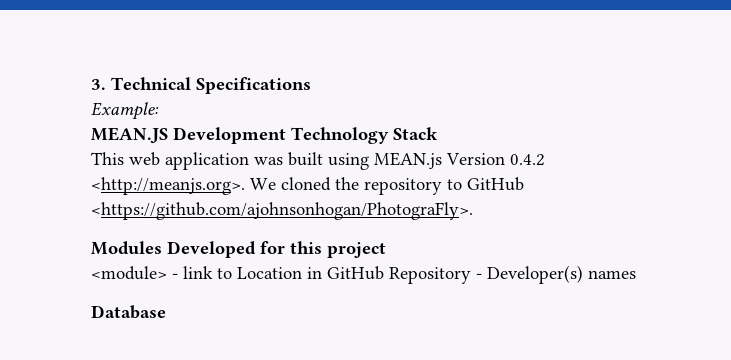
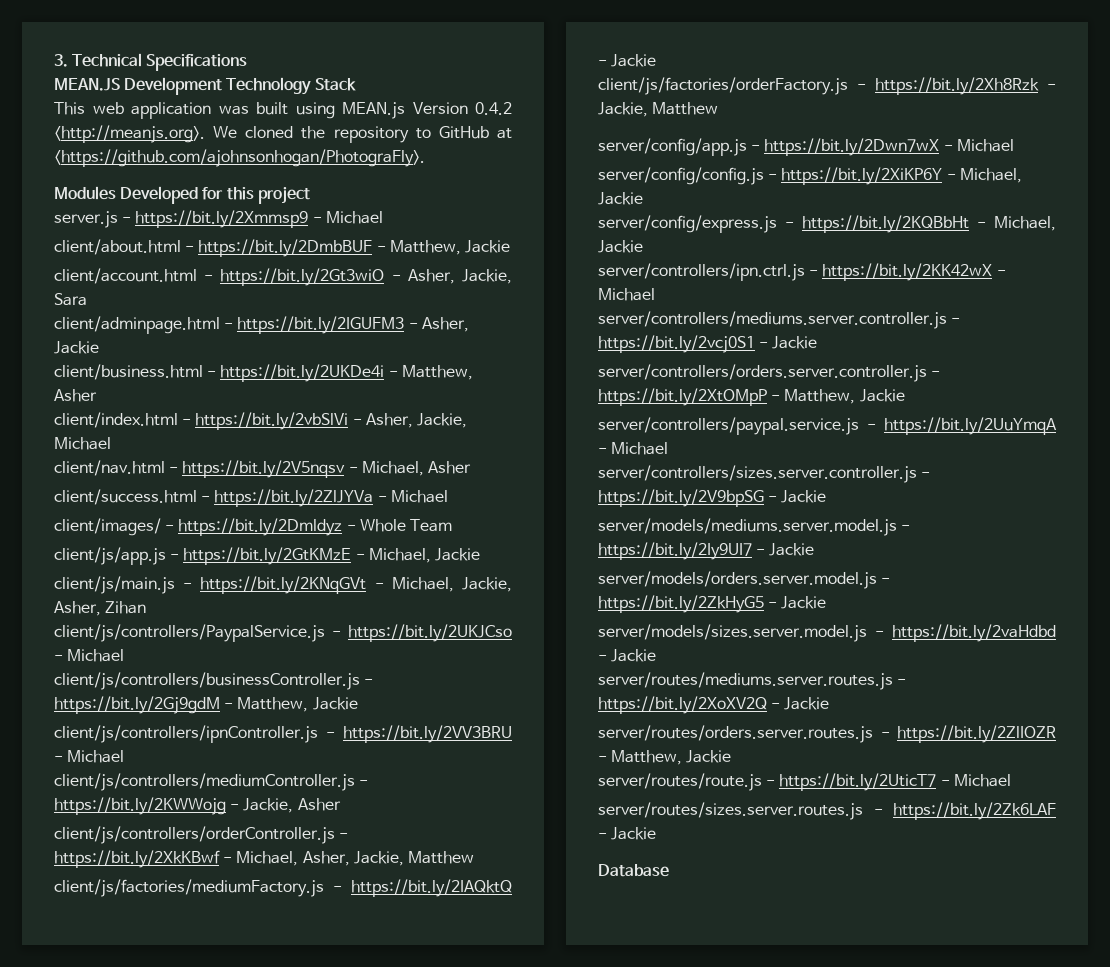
[91,102,159,120] // Example: -> (248, 62) none
(524, 184) none -> [497,128,513,139] at
[91,265,636,284] <module> - link to Location in GitHub Repository - Developer(s) names -> [54,210,383,228] [54,239,510,257] [54,268,512,286] [54,293,87,306] [54,316,469,334] [54,341,99,354] [54,364,473,382] [54,389,97,402] [54,412,467,430] [54,437,111,450] [54,460,471,478] [54,489,448,507] [54,518,452,536] [54,547,480,565] [54,576,512,594] [54,601,147,616] [54,624,512,642] [54,649,125,662] [54,672,374,690] [54,696,358,714] [54,725,512,743] [54,750,125,763] [54,773,369,791] [54,797,341,815] [54,826,349,844] [54,850,474,868] [54,879,512,897] [598,54,657,67] [598,77,1056,95] [598,102,719,117] [598,138,1014,156] [598,167,1022,185] [598,192,643,205] [598,215,1056,233] [598,240,643,253] [598,263,1006,281] [598,288,655,301] [598,311,961,329] [598,335,818,353] [598,364,941,382] [598,388,905,406] [598,417,1058,435] [598,442,669,455] [598,465,931,483] [598,489,827,507] [598,518,911,536] [598,542,815,560] [598,571,891,589] [598,595,827,613] [598,624,1056,642] [598,649,657,662] [598,672,907,690] [598,696,830,714] [598,725,1056,743] [598,750,732,765] [598,773,1011,791] [598,802,1056,820] [598,827,657,840] server.js - https://bit.ly/2Xmmsp9 - Michael // client/about.html - https://bit.ly/2DmbBUF - Matthew, Jackie // client/account.html - https://bit.ly/2Gt3wiO - Asher, Jackie, Sara // client/adminpage.html - https://bit.ly/2IGUFM3 - Asher, Jackie // client/business.html - https://bit.ly/2UKDe4i - Matthew, Asher // client/index.html - https://bit.ly/2vbSlVi - Asher, Jackie, Michael // client/nav.html - https://bit.ly/2V5nqsv - Michael, Asher // client/success.html - https://bit.ly/2ZlJYVa - Michael // client/images/ - https://bit.ly/2Dmldyz - Whole Team // client/js/app.js - https://bit.ly/2GtKMzE - Michael, Jackie // client/js/main.js - https://bit.ly/2KNqGVt - Michael, Jackie, Asher, Zihan // client/js/controllers/PaypalService.js - https://bit.ly/2UKJCso - Michael // client/js/controllers/businessController.js - https://bit.ly/2Gj9gdM - Matthew, Jackie // client/js/controllers/ipnController.js - https://bit.ly/2VV3BRU - Michael // client/js/controllers/mediumController.js - https://bit.ly/2KWWojg - Jackie, Asher // client/js/controllers/orderController.js - https://bit.ly/2XkKBwf - Michael, Asher, Jackie, Matthew // client/js/factories/mediumFactory.js - https://bit.ly/2IAQktQ - Jackie // client/js/factories/orderFactory.js - https://bit.ly/2Xh8Rzk - Jackie, Matthew // server/config/app.js - https://bit.ly/2Dwn7wX - Michael // server/config/config.js - https://bit.ly/2XiKP6Y - Michael, Jackie // server/config/express.js - https://bit.ly/2KQBbHt - Michael, Jackie // server/controllers/ipn.ctrl.js - https://bit.ly/2KK42wX - Michael // server/controllers/mediums.server.controller.js - https://bit.ly/2vcj0S1 - Jackie // server/controllers/orders.server.controller.js - https://bit.ly/2XtOMpP - Matthew, Jackie // server/controllers/paypal.service.js - https://bit.ly/2UuYmqA - Michael // server/controllers/sizes.server.controller.js - https://bit.ly/2V9bpSG - Jackie // server/models/mediums.server.model.js - https://bit.ly/2Iy9UI7 - Jackie // server/models/orders.server.model.js - https://bit.ly/2ZkHyG5 - Jackie // server/models/sizes.server.model.js - https://bit.ly/2vaHdbd - Jackie // server/routes/mediums.server.routes.js - https://bit.ly/2XoXV2Q - Jackie // server/routes/orders.server.routes.js - https://bit.ly/2ZlIOZR - Matthew, Jackie // server/routes/route.js - https://bit.ly/2UticT7 - Michael // server/routes/sizes.server.routes.js - https://bit.ly/2Zk6LAF - Jackie

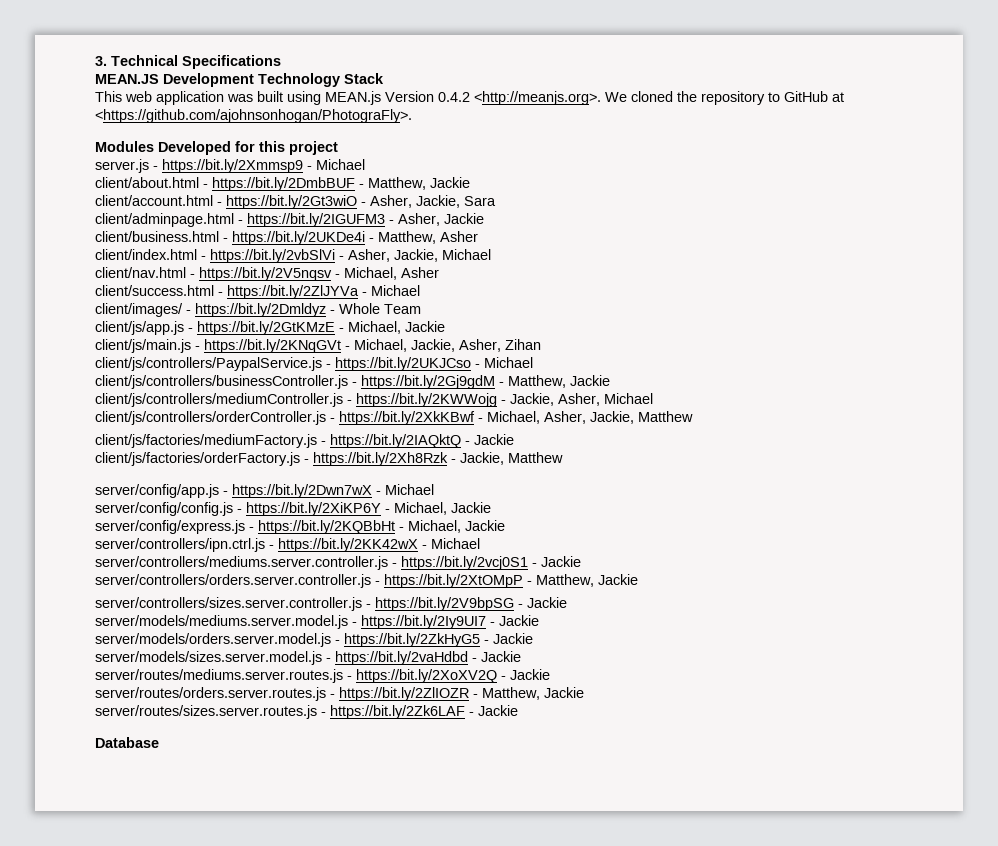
[54,725,512,743] [54,750,125,763] // client/js/controllers/ipnController.js - https://bit.ly/2VV3BRU - Michael -> (610, 380) none
[297,798,341,811] Asher -> [558,393,653,406] Asher, Michael
[598,417,1058,435] [598,442,669,455] // server/controllers/paypal.service.js - https://bit.ly/2UuYmqA - Michael -> (638, 579) none
[598,773,1011,791] // server/routes/route.js - https://bit.ly/2UticT7 - Michael -> (584, 692) none

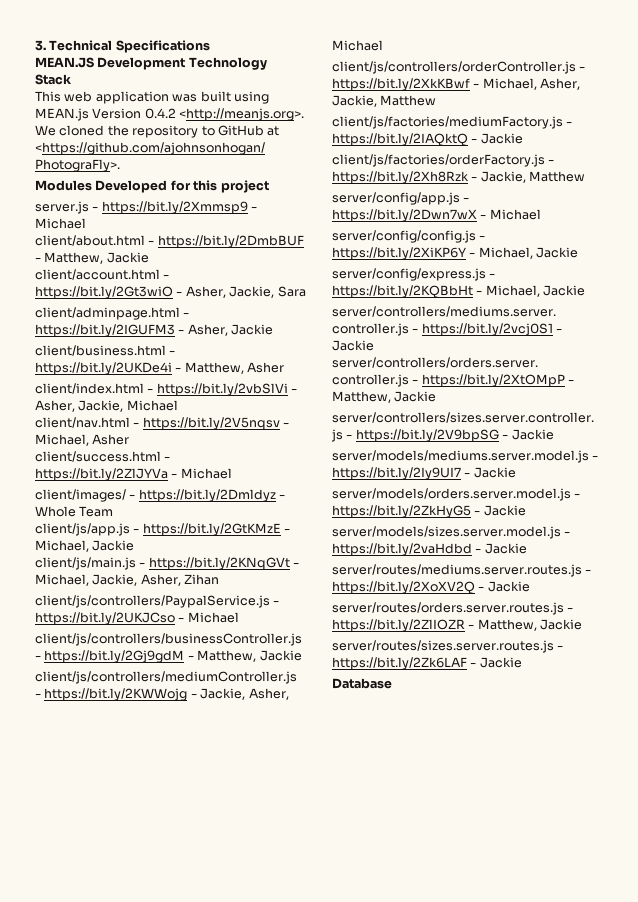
[95,538,480,552] // server/controllers/ipn.ctrl.js - https://bit.ly/2KK42wX - Michael -> (586, 290) none

